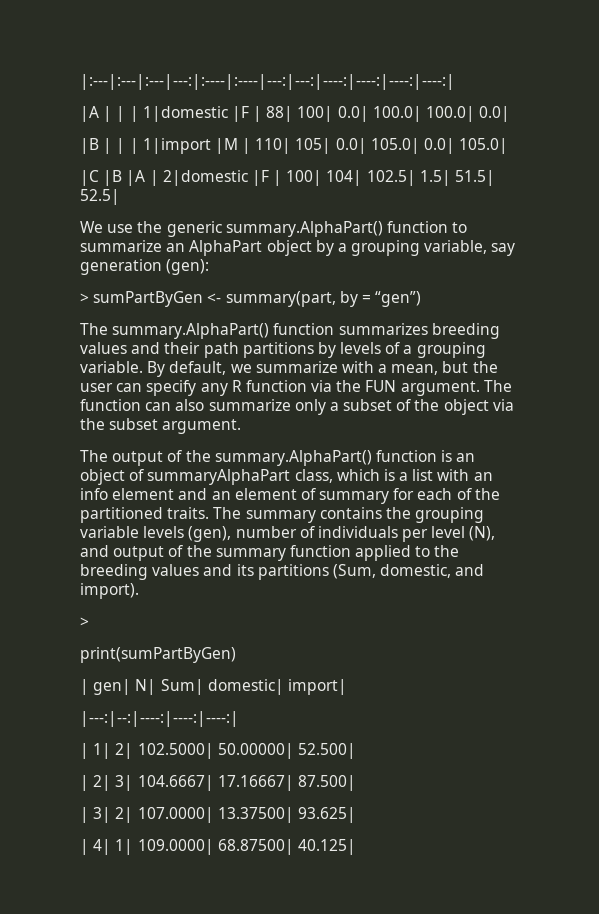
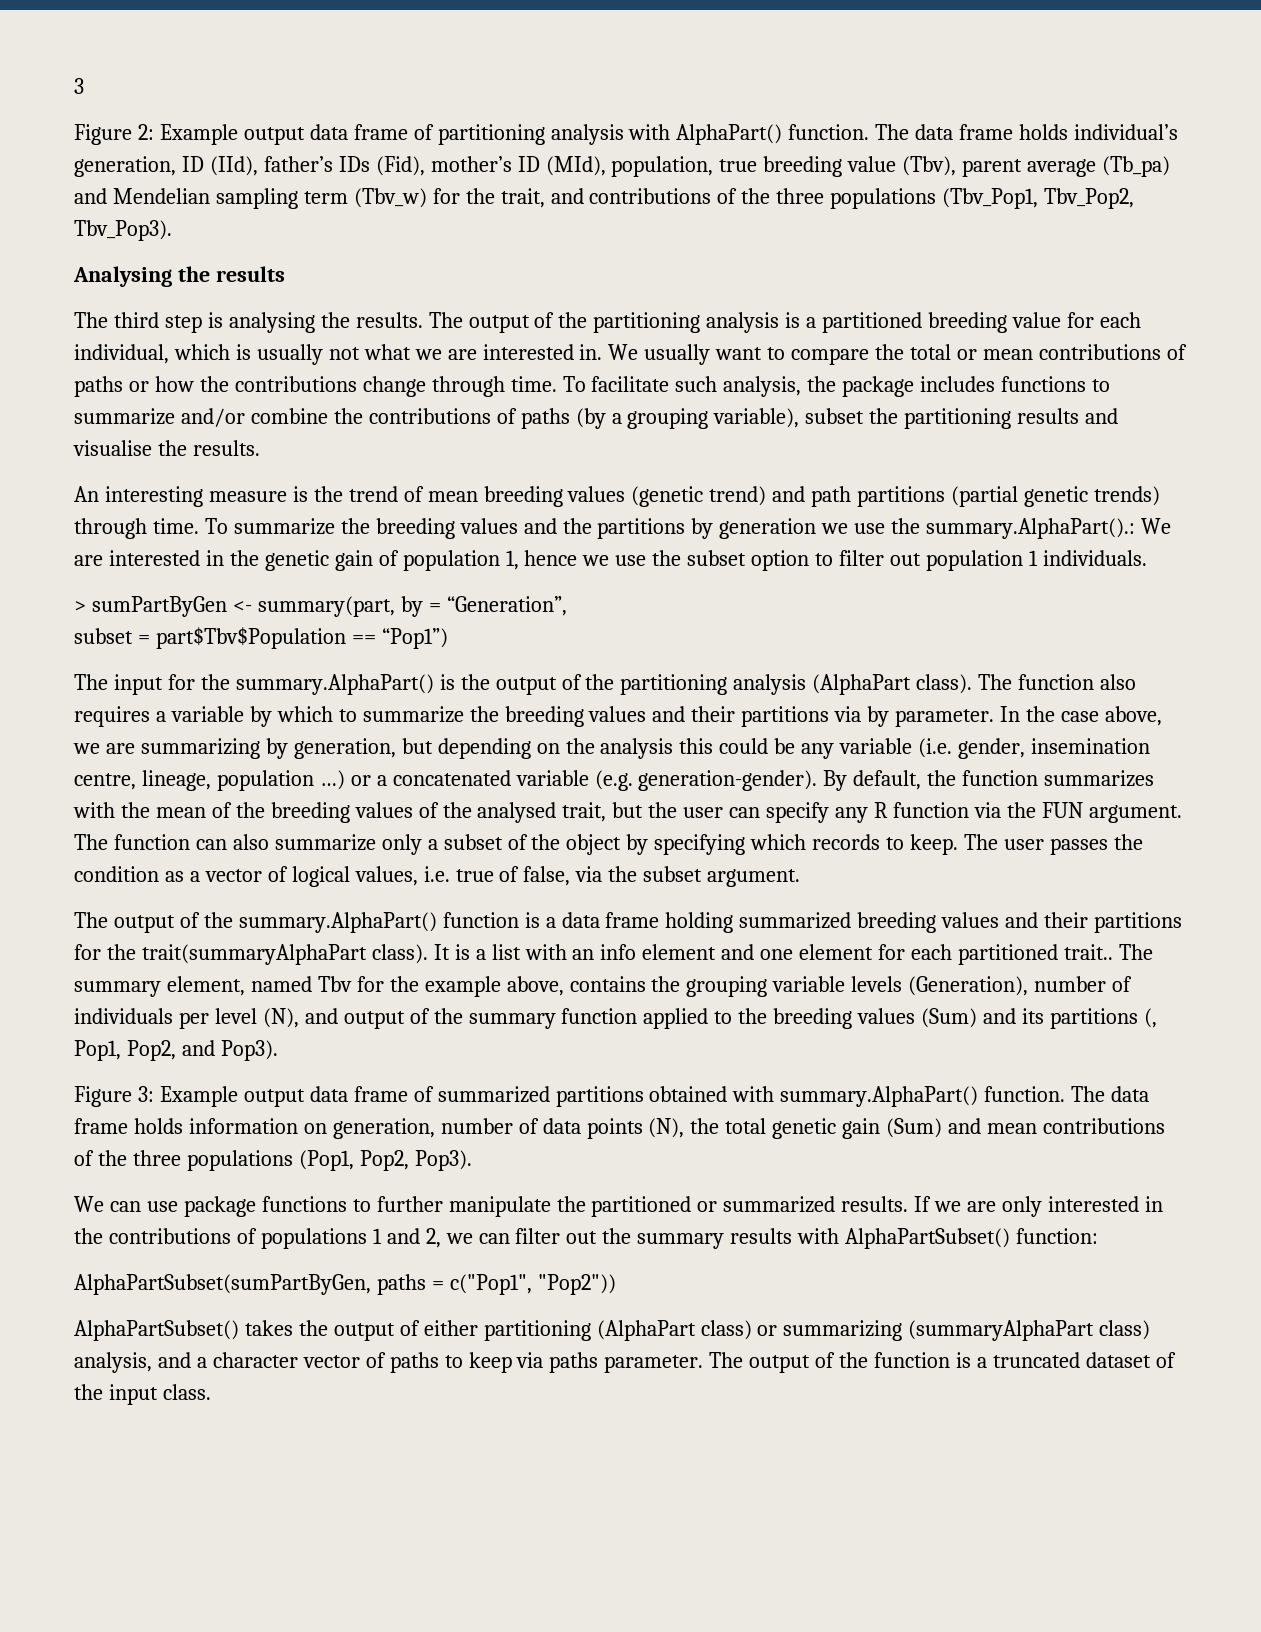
[80,74,455,90] [80,106,511,122] [80,138,509,154] [80,170,496,186] [80,189,120,205] [80,221,468,237] [80,240,516,256] [80,259,210,275] |:---|:---|:---|---:|:----|:----|---:|---:|----:|----:|----:|----:| // |A | | | 1|domestic |F | 88| 100| 0.0| 100.0| 100.0| 0.0| // |B | | | 1|import |M | 110| 105| 0.0| 105.0| 0.0| 105.0| // |C |B |A | 2|domestic |F | 100| 104| 102.5| 1.5| 51.5| 52.5| // We use the generic summary.AlphaPart() function to summarize an AlphaPart object by a grouping variable, say generation (gen): -> [74,78,84,94] [74,124,1179,145] [74,156,1171,177] [74,188,1135,209] [74,220,172,241] [73,266,285,287] [74,312,1141,333] [74,344,1187,365] [74,376,1111,397] [74,408,1119,429] [73,440,260,456] [74,486,1160,507] [74,518,1172,539] [74,550,1147,571] 3 // Figure 2: Example output data frame of partitioning analysis with AlphaPart() function. The data frame holds individual’s generation, ID (IId), father’s IDs (Fid), mother’s ID (MId), population, true breeding value (Tbv), parent average (Tb_pa) and Mendelian sampling term (Tbv_w) for the trait, and contributions of the three populations (Tbv_Pop1, Tbv_Pop2, Tbv_Pop3). // Analysing the results // The third step is analysing the results. The output of the partitioning analysis is a partitioned breeding value for each individual, which is usually not what we are interested in. We usually want to compare the total or mean contributions of paths or how the contributions change through time. To facilitate such analysis, the package includes functions to summarize and/or combine the contributions of paths (by a grouping variable), subset the partitioning results and visualise the results. // An interesting measure is the trend of mean breeding values (genetic trend) and path partitions (partial genetic trends) through time. To summarize the breeding values and the partitions by generation we use the summary.AlphaPart().: We are interested in the genetic gain of population 1, hence we use the subset option to filter out population 1 individuals.
[375,291,422,307] [80,323,500,339] [80,342,486,358] [80,361,439,377] “gen”) // The summary.AlphaPart() function summarizes breeding values and their path partitions by levels of a grouping variable. By default, we summarize with a mean, -> [446,596,567,616] [74,627,448,649] [74,674,1137,695] [74,706,1162,727] [73,738,1150,759] [74,770,1155,791] [73,802,607,823] “Generation”, // subset = part$Tbv$Population == “Pop1”) // The input for the summary.AlphaPart() is the output of the partitioning analysis (AlphaPart class). The function also requires a variable by which to summarize the breeding values and their partitions via by parameter. In the case above, we are summarizing by generation, but depending on the analysis this could be any variable (i.e. gender, insemination centre, lineage, population …) or a concatenated variable (e.g. generation-gender). By default, the function summarizes with the mean of the breeding values of the analysed trait,
(489, 407) none -> [626,834,1143,855] [74,866,571,887] by specifying which records to keep. The user passes the condition as a vector of logical values, i.e. true of false,
[456,453,476,462] [80,469,380,485] an object of summaryAlphaPart class, which -> [545,912,1183,933] [74,944,450,965] a data frame holding summarized breeding values and their partitions for the trait(summaryAlphaPart class). It
[211,488,500,504] [80,507,316,523] an element of summary for each of the partitioned traits. The summary -> [760,944,1153,965] [74,976,564,997] one element for each partitioned trait.. The summary element, named Tbv for the example above,
[188,526,232,542] (gen), -> [908,976,1029,996] (Generation),
(200, 570) none -> [921,1008,978,1028] (Sum)
[332,564,485,579] [80,583,139,599] [80,617,89,627] [80,647,236,663] [80,679,347,695] [80,711,239,727] [80,743,356,759] [80,775,356,791] [80,807,356,823] [80,839,356,855] (Sum, domestic, and import). // > // print(sumPartByGen) // | gen| N| Sum| domestic| import| // |---:|--:|----:|----:|----:| // | 1| 2| 102.5000| 50.00000| 52.500| // | 2| 3| 104.6667| 17.16667| 87.500| // | 3| 2| 107.0000| 13.37500| 93.625| // | 4| 1| 109.0000| 68.87500| 40.125| -> [1143,1008,1157,1028] [74,1040,278,1061] [74,1086,1150,1107] [74,1118,1165,1139] [74,1150,472,1171] [74,1196,1163,1217] [74,1228,1099,1249] [74,1274,616,1295] [74,1320,1151,1341] [74,1352,1176,1373] [74,1384,211,1405] (, Pop1, Pop2, and Pop3). // Figure 3: Example output data frame of summarized partitions obtained with summary.AlphaPart() function. The data frame holds information on generation, number of data points (N), the total genetic gain (Sum) and mean contributions of the three populations (Pop1, Pop2, Pop3). // We can use package functions to further manipulate the partitioned or summarized results. If we are only interested in the contributions of populations 1 and 2, we can filter out the summary results with AlphaPartSubset() function: // AlphaPartSubset(sumPartByGen, paths = c("Pop1", "Pop2")) // AlphaPartSubset() takes the output of either partitioning (AlphaPart class) or summarizing (summaryAlphaPart class) analysis, and a character vector of paths to keep via paths parameter. The output of the function is a truncated dataset of the input class.

